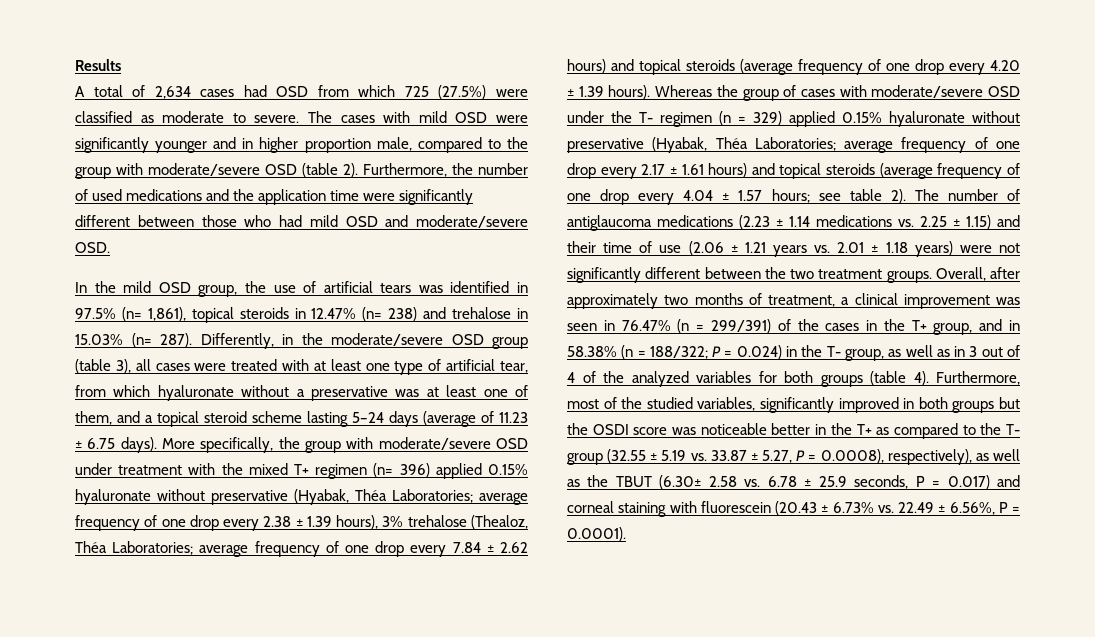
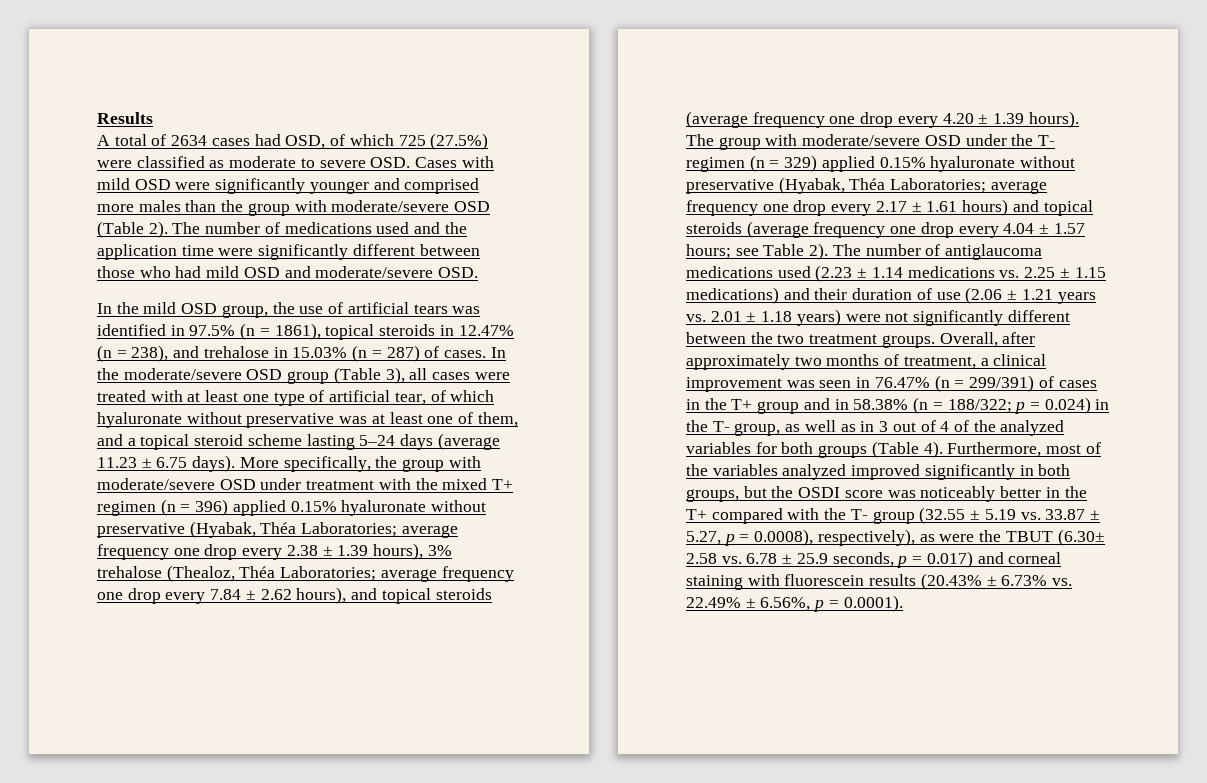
[154,86,191,99] 2,634 -> [171,135,208,146] 2634
[276,85,349,97] OSD from -> [285,134,346,149] OSD, of
[254,111,375,123] severe. The cases -> [319,157,458,168] severe OSD. Cases
[242,137,528,153] [75,163,528,179] [75,189,203,201] in higher proportion male, compared to the group with moderate/severe OSD (table 2). Furthermore, the number of used medications -> [404,178,480,194] [97,200,491,216] [97,221,410,238] comprised more males than the group with moderate/severe OSD (Table 2). The number of medications used
[121,307,186,321] (n= 1,861), -> [240,323,321,340] (n = 1861),
[362,307,418,321] (n= 238) -> [97,345,169,362] (n = 238),
[131,333,293,349] (n= 287). Differently, in -> [352,345,506,362] (n = 287) of cases. In
[75,359,111,373] (table -> [333,367,381,384] (Table
[75,385,106,397] from -> [430,390,446,402] of
[296,389,305,397] a -> (242, 418) none
[481,411,494,423] of -> (500, 441) none
[373,463,394,477] (n= -> [160,499,191,516] (n =
[144,515,158,527] of -> (169, 552) none
[325,541,339,553] of -> (514, 574) none
[567,59,881,75] hours) and topical steroids (average frequency of -> [296,587,492,604] [686,111,825,128] hours), and topical steroids (average frequency
[655,85,835,101] Whereas the group of cases -> [686,134,761,150] The group
[974,137,988,149] of -> (758, 208) none
[1007,163,1020,175] of -> (886, 230) none
[849,189,882,201] table -> [763,244,805,256] Table
(733, 221) none -> [777,266,811,278] used
[966,215,991,229] 1.15) -> [1074,267,1106,278] [686,287,779,304] 1.15 medications)
[603,242,633,253] time -> [852,288,913,300] duration
[797,319,819,331] the -> (1054, 382) none
[933,323,973,335] group, -> [757,401,800,414] group
[712,346,722,357] P -> [1014,402,1026,414] p
[870,371,906,385] (table -> [871,441,919,458] (Table
[646,397,899,413] studied variables, significantly improved -> [712,464,1015,480] variables analyzed improved significantly
[952,401,995,413] groups -> [686,489,739,502] groups,
[700,423,767,435] noticeable -> [920,486,996,502] noticeably
[876,423,976,439] as compared to -> [711,508,820,524] compared with
[796,450,806,461] P -> [723,534,735,546] p
[993,449,1020,461] [567,479,580,487] well as -> [939,534,975,542] were
[915,476,925,487] P -> [896,556,908,568] p
[775,501,817,515] (20.43 -> [869,573,982,590] results (20.43%
[898,502,934,513] 22.49 -> [686,597,741,608] 22.49%
[998,502,1008,513] P -> [813,600,825,612] p

